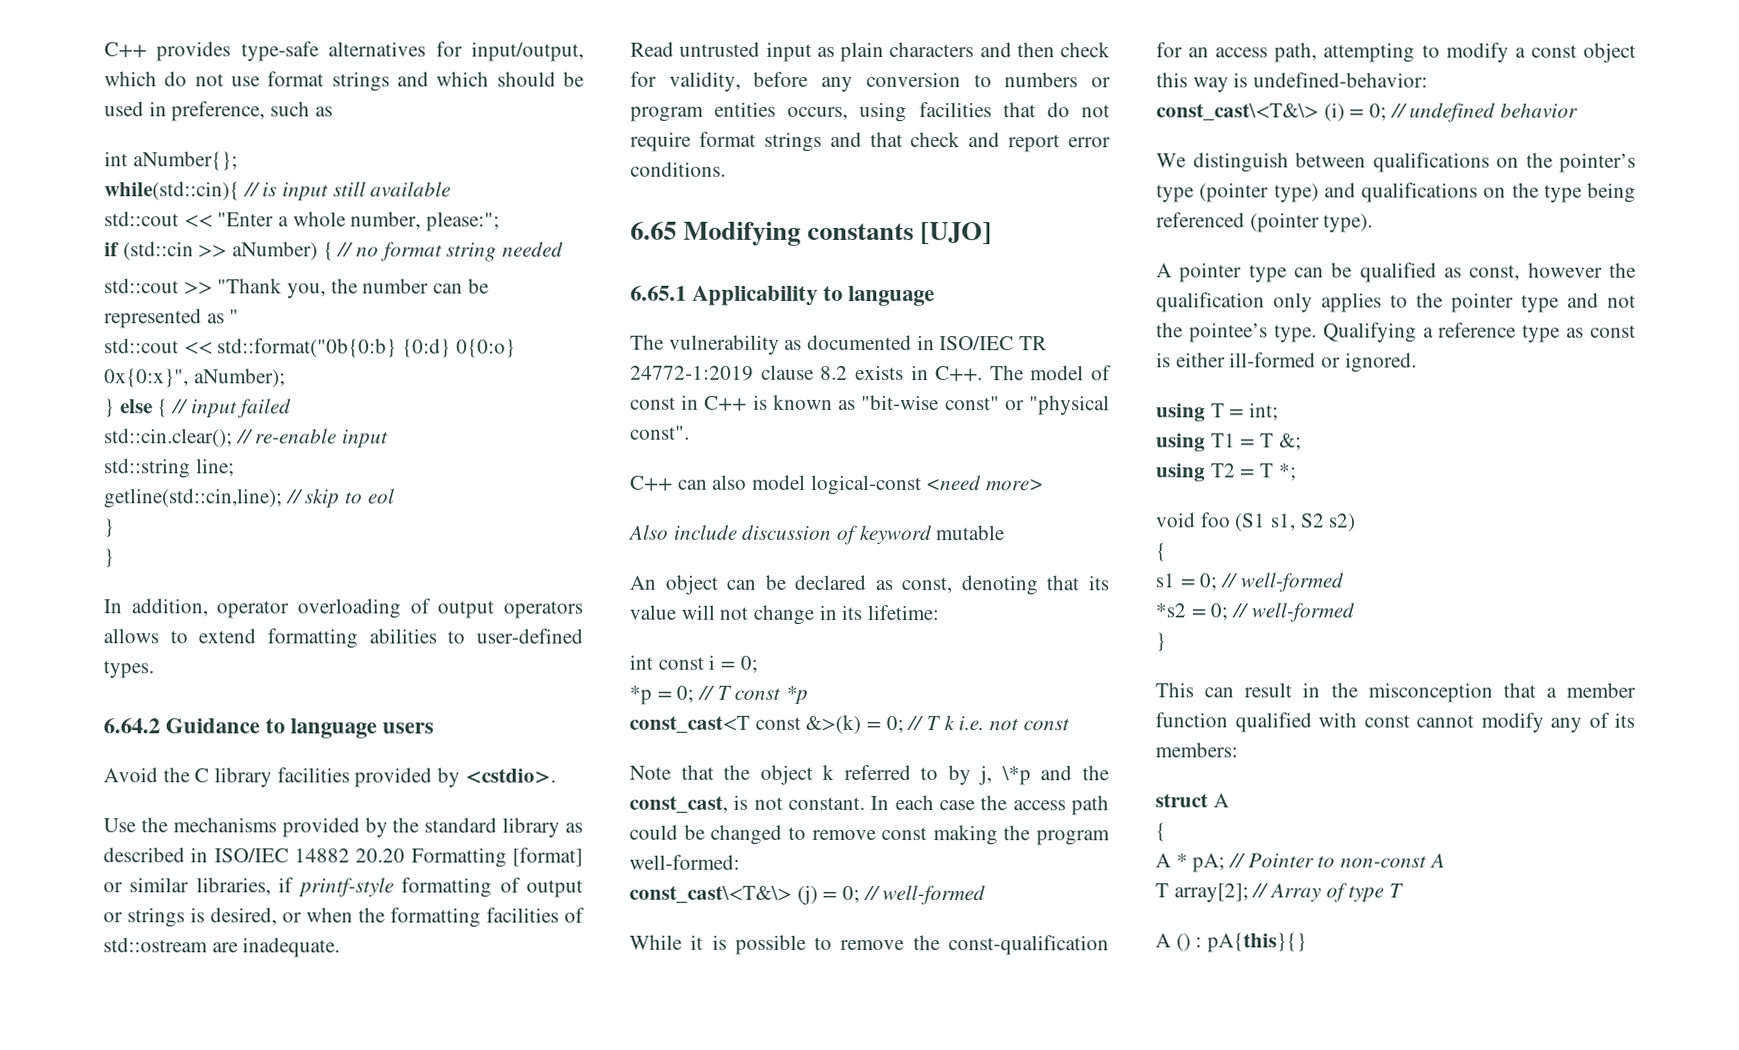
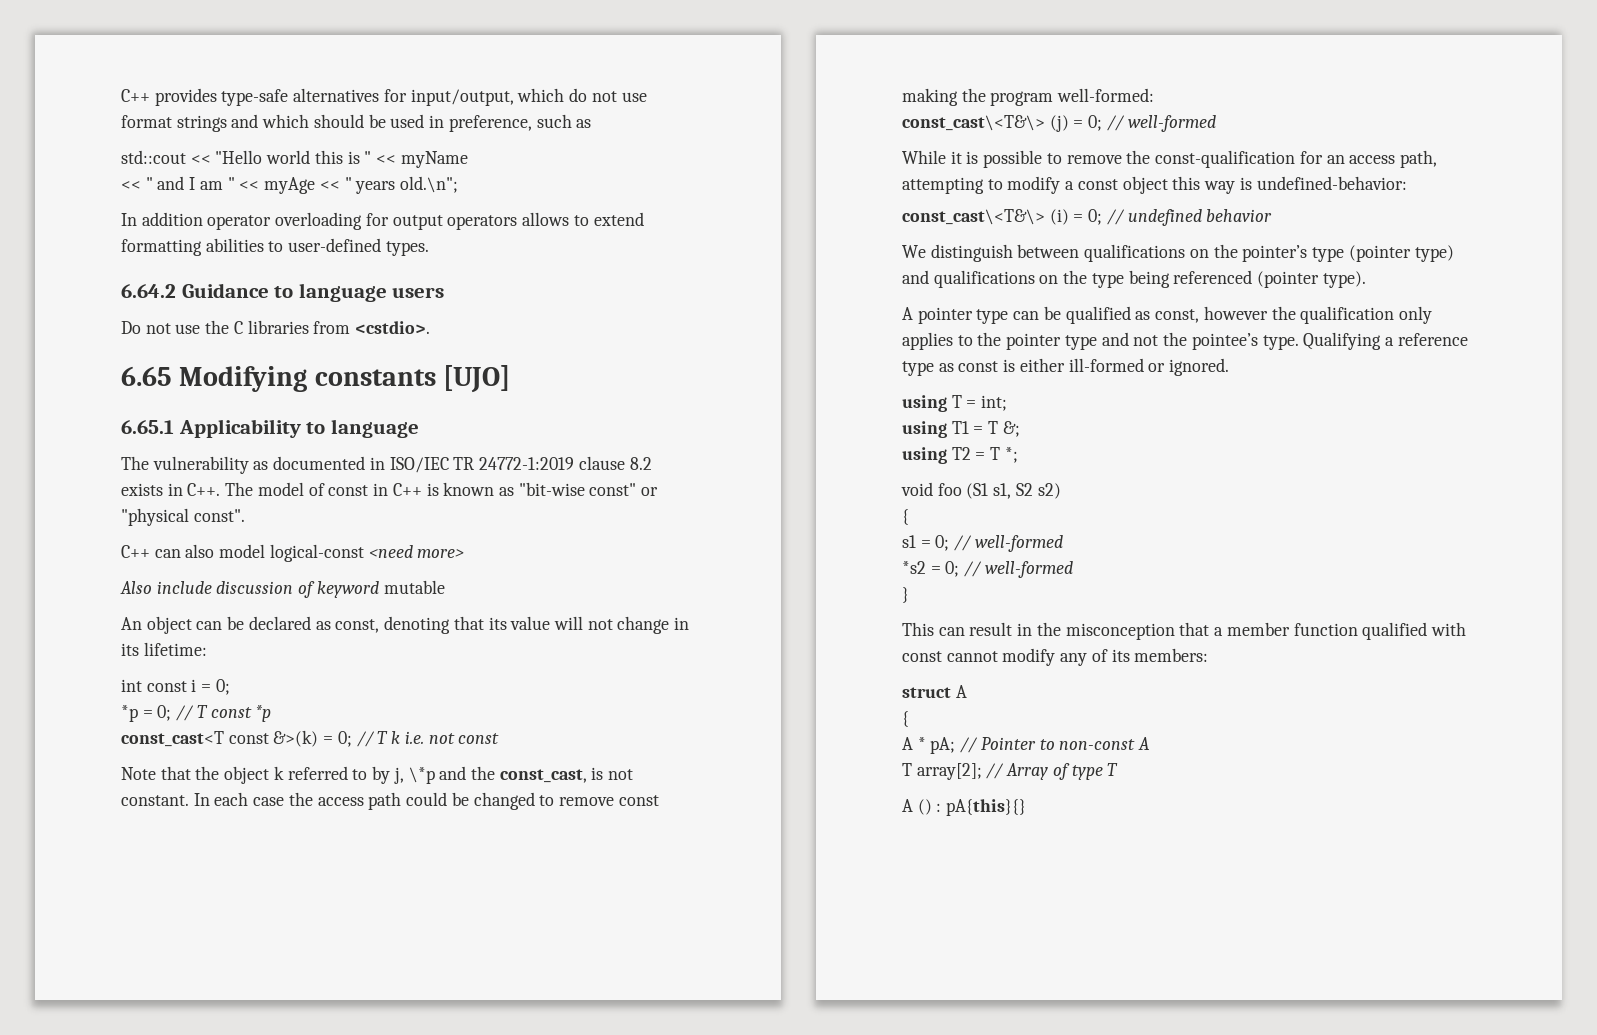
[104,151,238,171] [104,181,452,202] [104,211,501,232] [104,241,565,262] [104,278,489,299] [104,308,240,329] [104,338,516,358] [104,368,286,388] [104,398,293,419] [104,428,390,449] [104,458,235,479] [104,488,395,509] [103,518,115,538] [103,548,114,568] [103,598,208,617] int aNumber{}; // while(std::cin){ // is input still available // std::cout << "Enter a whole number, please:"; // if (std::cin >> aNumber) { // no format string needed // std::cout >> "Thank you, the number can be represented as " // std::cout << std::format("0b{0:b} {0:d} 0{0:o} 0x{0:x}", aNumber); // } else { // input failed // std::cin.clear(); // re-enable input // std::string line; // getline(std::cin,line); // skip to eol // } // } // In addition, -> [121,150,468,168] [121,176,458,194] [121,212,203,226] std::cout << "Hello world this is " << myName // << " and I am " << myAge << " years old.\n"; // In addition
[409,598,431,614] of -> [365,213,389,226] for
[103,767,556,788] [103,817,583,838] [103,847,583,868] [103,877,583,898] [103,907,585,928] [103,937,341,958] [630,41,1110,63] [630,71,1111,92] [630,101,1110,123] [630,131,1111,153] [630,161,726,177] Avoid the C library facilities provided by <cstdio>. // Use the mechanisms provided by the standard library as described in ISO/IEC 14882 20.20 Formatting [format] or similar libraries, if printf-style formatting of output or strings is desired, or when the formatting facilities of std::ostream are inadequate. // Read untrusted input as plain characters and then check for validity, before any conversion to numbers or program entities occurs, using facilities that do not require format strings and that check and report error conditions. -> [121,320,431,334] Do not use the C libraries from <cstdio>.

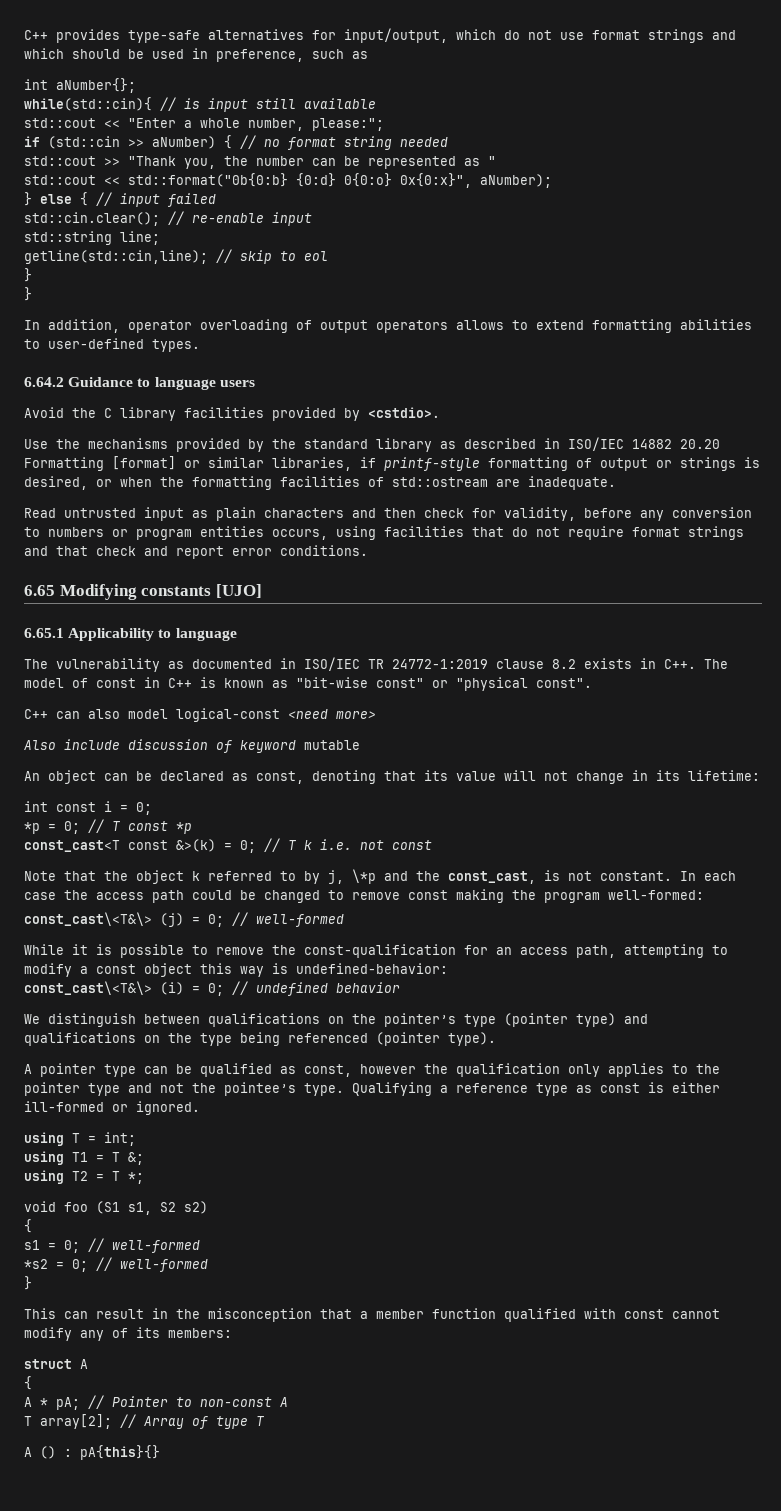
[121,150,468,168] [121,176,458,194] [121,212,203,226] std::cout << "Hello world this is " << myName // << " and I am " << myAge << " years old.\n"; // In addition -> [24,78,136,93] [24,97,376,112] [24,118,384,131] [24,135,448,150] [24,156,496,169] [24,173,552,188] [24,192,216,207] [24,211,312,226] [24,231,160,245] [24,249,328,264] [24,268,32,282] [24,287,32,301] [24,319,120,333] int aNumber{}; // while(std::cin){ // is input still available // std::cout << "Enter a whole number, please:"; // if (std::cin >> aNumber) { // no format string needed // std::cout >> "Thank you, the number can be represented as " // std::cout << std::format("0b{0:b} {0:d} 0{0:o} 0x{0:x}", aNumber); // } else { // input failed // std::cin.clear(); // re-enable input // std::string line; // getline(std::cin,line); // skip to eol // } // } // In addition,
[365,213,389,226] for -> [296,320,312,330] of
[121,320,431,334] Do not use the C libraries from <cstdio>. -> [24,407,440,421] [24,437,720,452] [24,456,760,471] [24,476,616,490] [24,507,752,521] [24,526,744,540] [24,545,368,559] Avoid the C library facilities provided by <cstdio>. // Use the mechanisms provided by the standard library as described in ISO/IEC 14882 20.20 Formatting [format] or similar libraries, if printf-style formatting of output or strings is desired, or when the formatting facilities of std::ostream are inadequate. // Read untrusted input as plain characters and then check for validity, before any conversion to numbers or program entities occurs, using facilities that do not require format strings and that check and report error conditions.

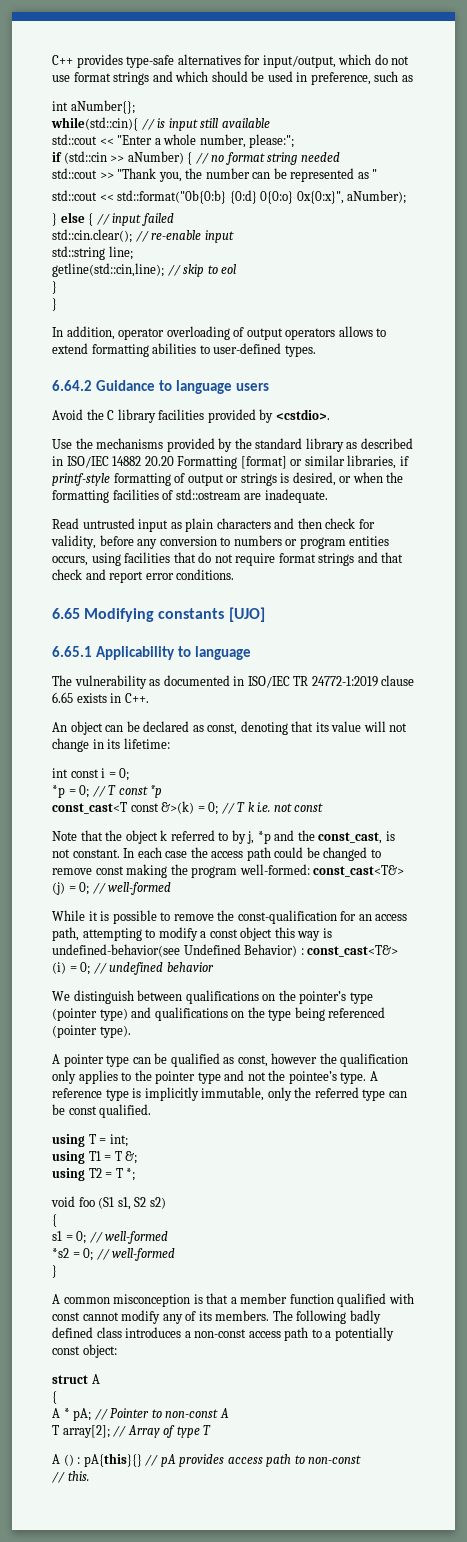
[552,659,576,669] 8.2 -> [52,692,73,703] 6.65
[704,659,728,669] [24,677,592,691] [24,708,376,722] [24,739,360,753] The model of const in C++ is known as "bit-wise const" or "physical const". // C++ can also model logical-const <need more> // Also include discussion of keyword mutable -> (149, 698) none
[352,869,376,884] \*p -> [257,831,271,844] *p
[24,912,152,926] // const_cast\<T&\> -> [313,865,405,877] const_cast<T&>
[296,963,448,974] [24,981,152,995] undefined-behavior: // const_cast\<T&\> -> [52,944,399,957] undefined-behavior(see Undefined Behavior) : const_cast<T&>
[352,1082,720,1096] [24,1101,200,1115] Qualifying a reference type as const is either ill-formed or ignored. -> [369,1071,378,1081] [52,1087,407,1101] [52,1104,152,1118] A reference type is implicitly immutable, only the referred type can be const qualified.
[24,1308,312,1322] This can result in the misconception -> [52,1294,203,1307] A common misconception is
[168,1328,232,1338] members: -> [215,1310,381,1324] [52,1327,394,1341] [52,1344,117,1358] members. The following badly defined class introduces a non-const access path to a potentially const object:
(160, 1452) none -> [145,1454,362,1467] [52,1471,89,1483] // pA provides access path to non-const // // this.

